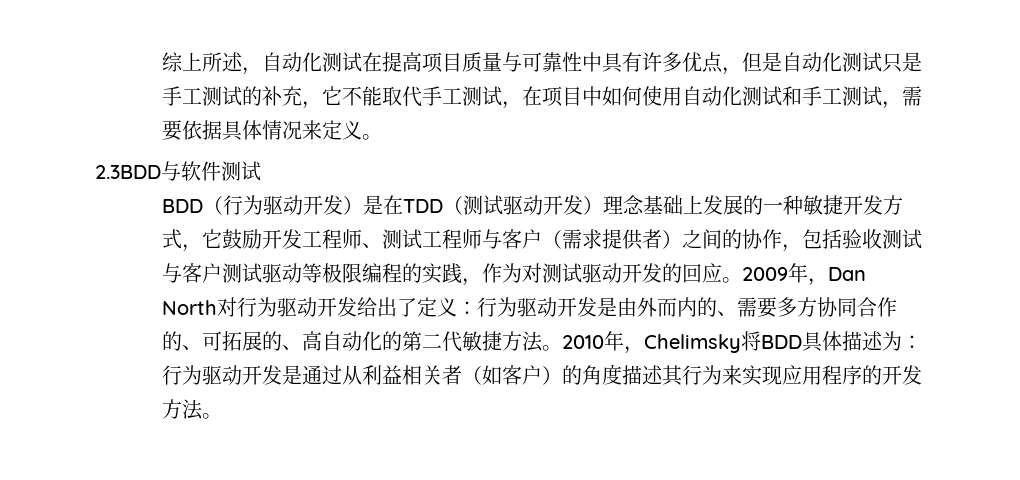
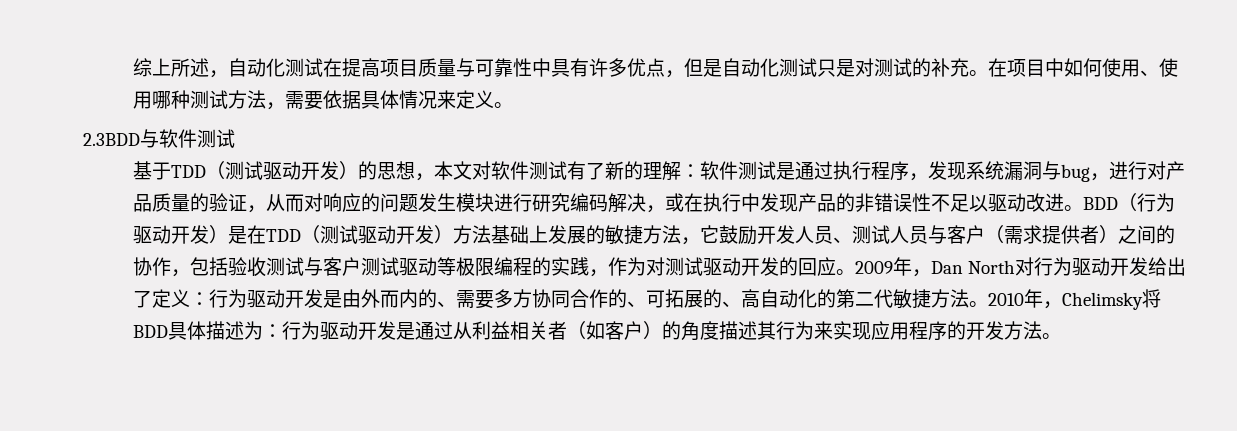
[162,86,203,106] 手工 -> [855,58,875,77] 对
[302,86,883,109] ，它不能取代手工测试，在项目中如何使用自动化测试和手工测试 -> [969,58,1179,77] [133,90,267,109] 。在项目中如何使用、使用哪种测试方法
(261, 171) none -> [133,161,1186,182] [133,193,1084,213] 基于TDD（测试驱动开发）的思想，本文对软件测试有了新的理解：软件测试是通过执行程序，发现系统漏洞与bug，进行对产品质量的验证，从而对响应的问题发生模块进行研究编码解决，或在执行中发现产品的非错误性不足以驱动改进。
[603,195,645,214] 理念 -> [453,225,492,244] 方法
[763,195,904,215] [162,229,483,252] 一种敏捷开发方式，它鼓励开发工程师、测试工程师 -> [605,225,929,245] 敏捷方法，它鼓励开发人员、测试人员

